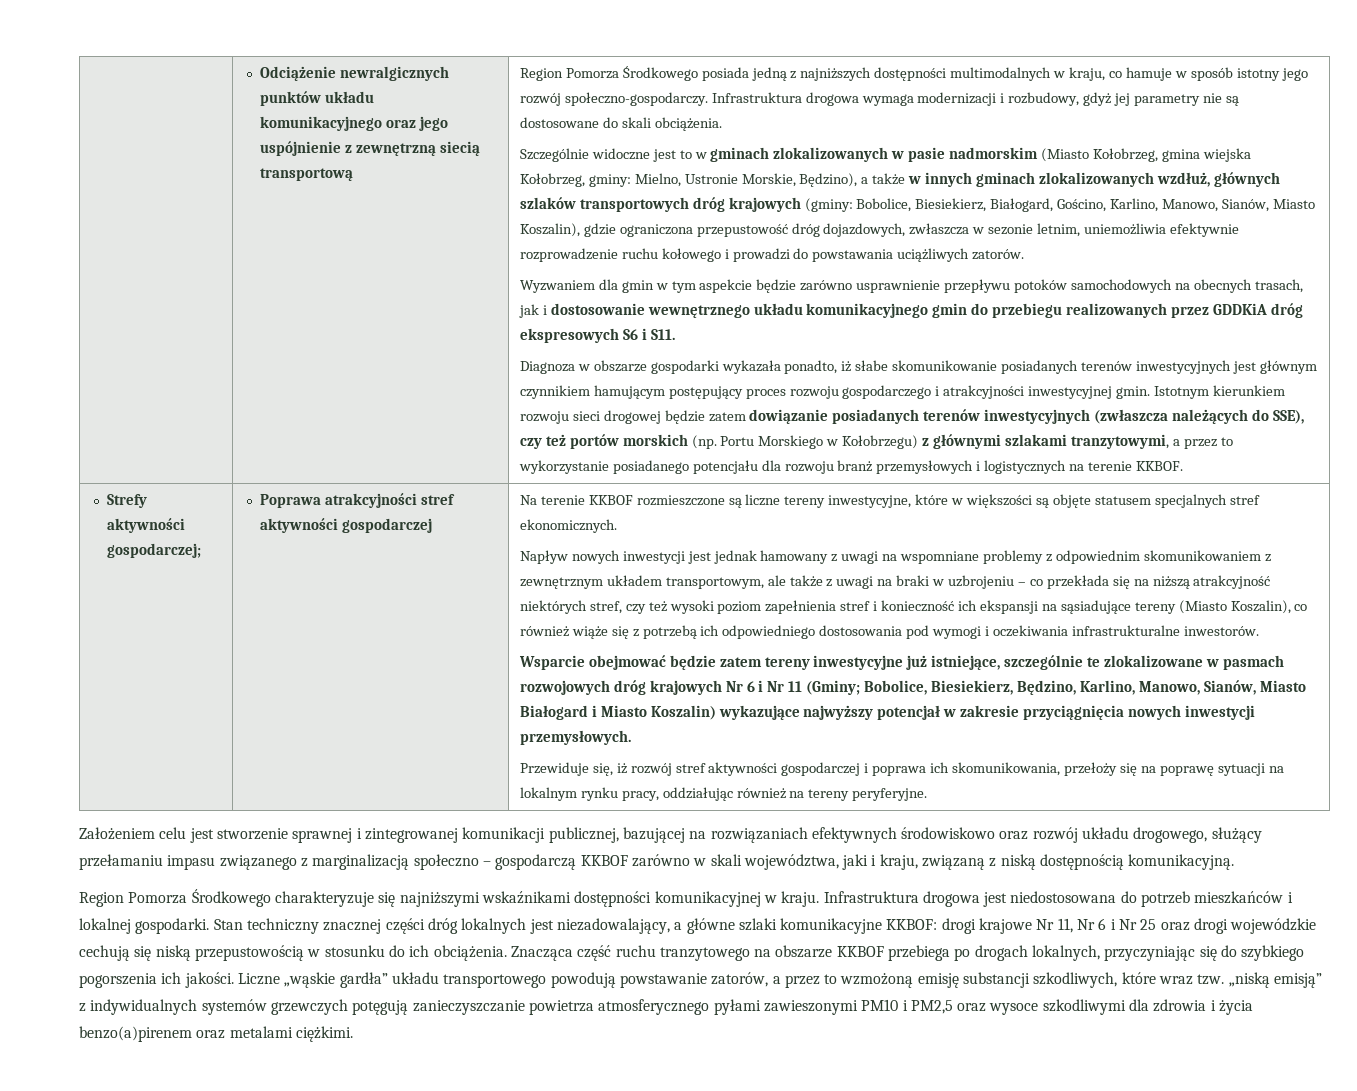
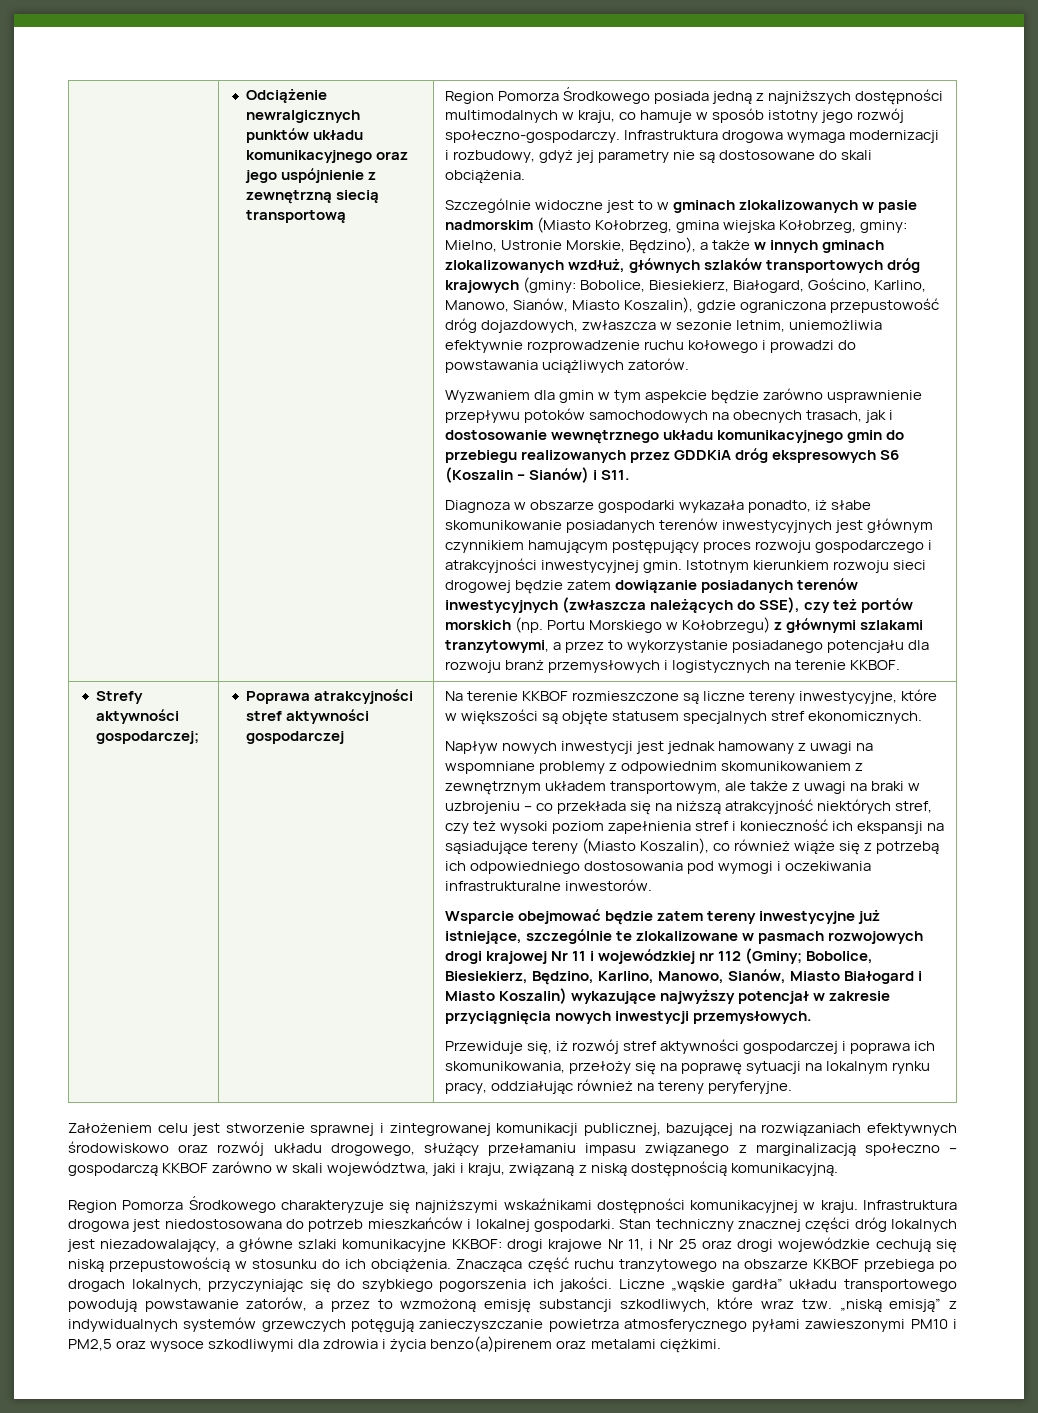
(638, 334) none -> [444,467,589,483] (Koszalin – Sianów)
[613,680,803,695] dróg krajowych Nr 6 i Nr 11 -> [444,949,741,964] drogi krajowej Nr 11 i wojewódzkiej nr 112
[1077,918,1107,930] Nr 6 -> (644, 1245) none

